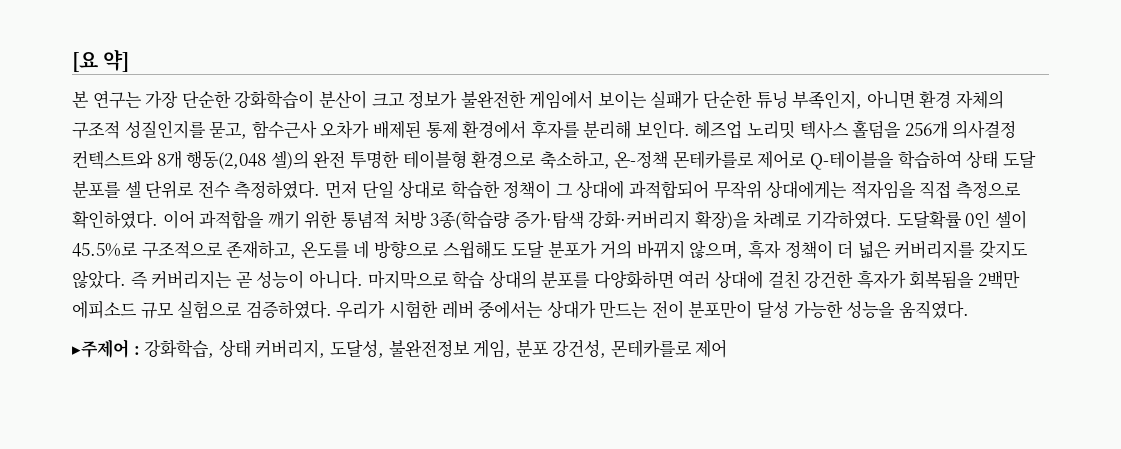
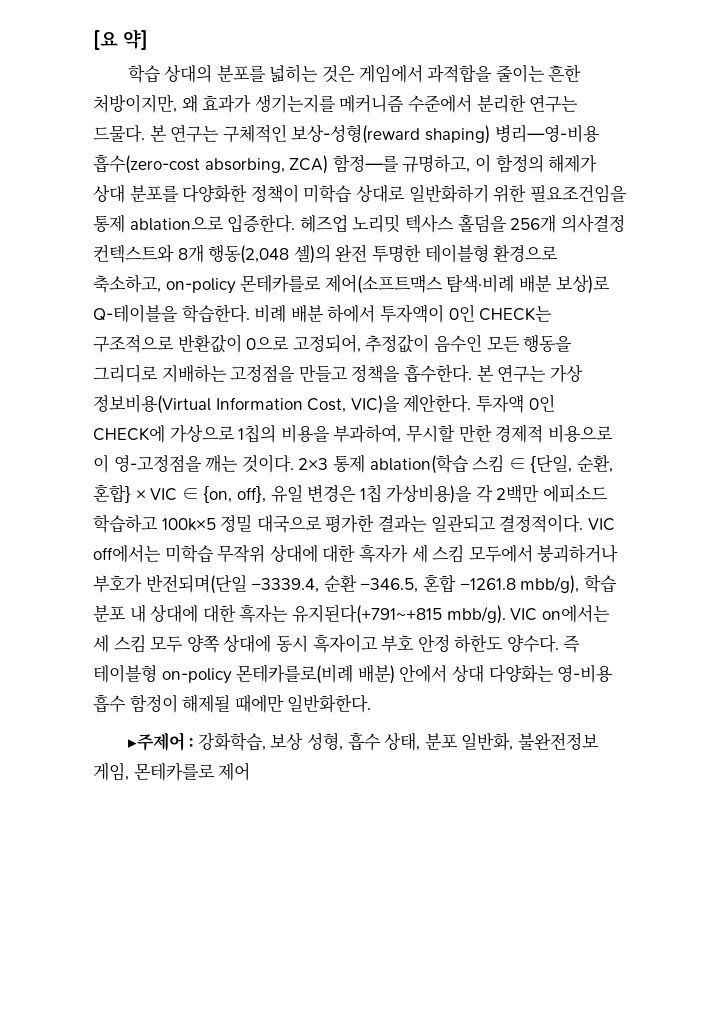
[72,90,1005,109] [72,120,690,139] 본 연구는 가장 단순한 강화학습이 분산이 크고 정보가 불완전한 게임에서 보이는 실패가 단순한 튜닝 부족인지, 아니면 환경 자체의 구조적 성질인지를 묻고, 함수근사 오차가 배제된 통제 환경에서 후자를 분리해 보인다. -> [127,64,582,83] [93,94,579,113] [93,124,600,144] [93,154,598,174] [93,184,627,203] [93,214,296,233] 학습 상대의 분포를 넓히는 것은 게임에서 과적합을 줄이는 흔한 처방이지만, 왜 효과가 생기는지를 메커니즘 수준에서 분리한 연구는 드물다. 본 연구는 구체적인 보상-성형(reward shaping) 병리—영-비용 흡수(zero-cost absorbing, ZCA) 함정—를 규명하고, 이 함정의 해제가 상대 분포를 다양화한 정책이 미학습 상대로 일반화하기 위한 필요조건임을 통제 ablation으로 입증한다.
[614,150,1036,170] [72,180,1022,199] [72,210,1027,230] [72,240,1029,259] [72,270,1021,289] [72,300,969,319] [72,339,607,358] 온-정책 몬테카를로 제어로 Q-테이블을 학습하여 상태 도달 분포를 셀 단위로 전수 측정하였다. 먼저 단일 상대로 학습한 정책이 그 상대에 과적합되어 무작위 상대에게는 적자임을 직접 측정으로 확인하였다. 이어 과적합을 깨기 위한 통념적 처방 3종(학습량 증가·탐색 강화·커버리지 확장)을 차례로 기각하였다. 도달확률 0인 셀이 45.5%로 구조적으로 존재하고, 온도를 네 방향으로 스윕해도 도달 분포가 거의 바뀌지 않으며, 흑자 정책이 더 넓은 커버리지를 갖지도 않았다. 즉 커버리지는 곧 성능이 아니다. 마지막으로 학습 상대의 분포를 다양화하면 여러 상대에 걸친 강건한 흑자가 회복됨을 2백만 에피소드 규모 실험으로 검증하였다. 우리가 시험한 레버 중에서는 상대가 만드는 전이 분포만이 달성 가능한 성능을 움직였다. // ▸주제어 : 강화학습, 상태 커버리지, 도달성, 불완전정보 게임, 분포 강건성, -> [165,274,610,294] [93,304,553,323] [93,334,573,353] [93,364,583,383] [93,394,555,414] [93,424,613,443] [93,454,613,474] [93,484,609,504] [93,514,615,533] [93,544,619,563] [93,574,617,594] [93,604,610,624] [93,634,581,653] [93,664,614,684] [93,694,372,713] [127,732,599,751] [93,762,129,781] on-policy 몬테카를로 제어(소프트맥스 탐색·비례 배분 보상)로 Q-테이블을 학습한다. 비례 배분 하에서 투자액이 0인 CHECK는 구조적으로 반환값이 0으로 고정되어, 추정값이 음수인 모든 행동을 그리디로 지배하는 고정점을 만들고 정책을 흡수한다. 본 연구는 가상 정보비용(Virtual Information Cost, VIC)을 제안한다. 투자액 0인 CHECK에 가상으로 1칩의 비용을 부과하여, 무시할 만한 경제적 비용으로 이 영-고정점을 깨는 것이다. 2×3 통제 ablation(학습 스킴 ∈ {단일, 순환, 혼합} × VIC ∈ {on, off}, 유일 변경은 1칩 가상비용)을 각 2백만 에피소드 학습하고 100k×5 정밀 대국으로 평가한 결과는 일관되고 결정적이다. VIC off에서는 미학습 무작위 상대에 대한 흑자가 세 스킴 모두에서 붕괴하거나 부호가 반전되며(단일 −3339.4, 순환 −346.5, 혼합 −1261.8 mbb/g), 학습 분포 내 상대에 대한 흑자는 유지된다(+791~+815 mbb/g). VIC on에서는 세 스킴 모두 양쪽 상대에 동시 흑자이고 부호 안정 하한도 양수다. 즉 테이블형 on-policy 몬테카를로(비례 배분) 안에서 상대 다양화는 영-비용 흡수 함정이 해제될 때에만 일반화한다. // ▸주제어 : 강화학습, 보상 성형, 흡수 상태, 분포 일반화, 불완전정보 게임,

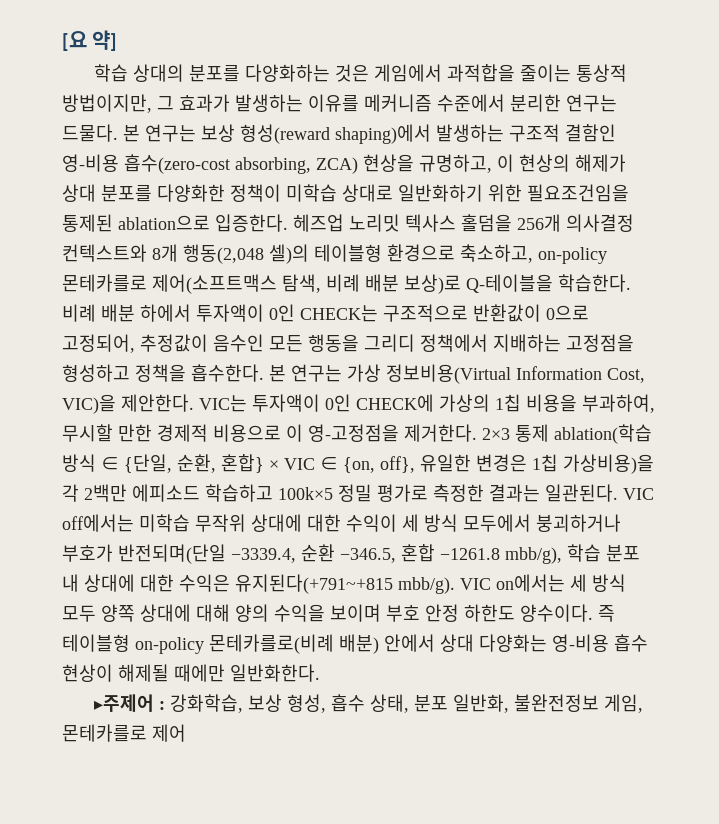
[269,65,319,83] 넓히는 -> [245,64,331,82] 다양화하는
[548,64,582,82] [93,94,336,113] 흔한 처방이지만, 왜 효과가 생기는지를 -> [576,64,628,82] [62,94,359,113] 통상적 방법이지만, 그 효과가 발생하는 이유를
[222,124,600,144] 구체적인 보상-성형(reward shaping) 병리—영-비용 -> [201,124,616,144] [62,154,119,172] 보상 형성(reward shaping)에서 발생하는 구조적 결함인 영-비용
[332,154,399,173] 함정—를 -> [363,154,414,172] 현상을
[495,154,544,173] 함정의 -> [519,154,570,172] 현상의
[93,214,125,233] 통제 -> [62,214,113,232] 통제된
[335,244,421,263] 완전 투명한 -> (309, 254) none
[446,274,515,293] 탐색·비례 -> [282,274,360,293] 탐색, 비례
[93,364,158,383] 그리디로 -> [364,334,488,352] 그리디 정책에서
[298,364,348,382] 만들고 -> [62,364,130,382] 형성하고
[475,394,555,413] [93,424,277,443] 투자액 0인 CHECK에 가상으로 1칩의 -> [199,394,521,412] VIC는 투자액이 0인 CHECK에 가상의 1칩
[205,454,294,473] 깨는 것이다. -> [404,424,477,442] 제거한다.
[472,455,505,473] 스킴 -> [62,454,96,472] 방식
[270,485,303,503] 유일 -> [420,454,471,472] 유일한
[256,514,584,533] 대국으로 평가한 결과는 일관되고 결정적이다. -> [377,484,618,502] 평가로 측정한 결과는 일관된다.
[358,544,465,563] 흑자가 세 스킴 -> [346,514,458,532] 수익이 세 방식
[239,604,289,623] 흑자는 -> [179,574,230,592] 수익은
[113,635,146,653] 스킴 -> [592,574,626,592] 방식
[275,634,378,653] 동시 흑자이고 -> [196,604,381,622] 대해 양의 수익을 보이며
[506,635,559,653] 양수다. -> [520,604,593,622] 양수이다.
[129,694,178,713] 함정이 -> [62,664,113,682] 현상이
[306,732,343,751] 성형, -> [287,694,327,713] 형성,

